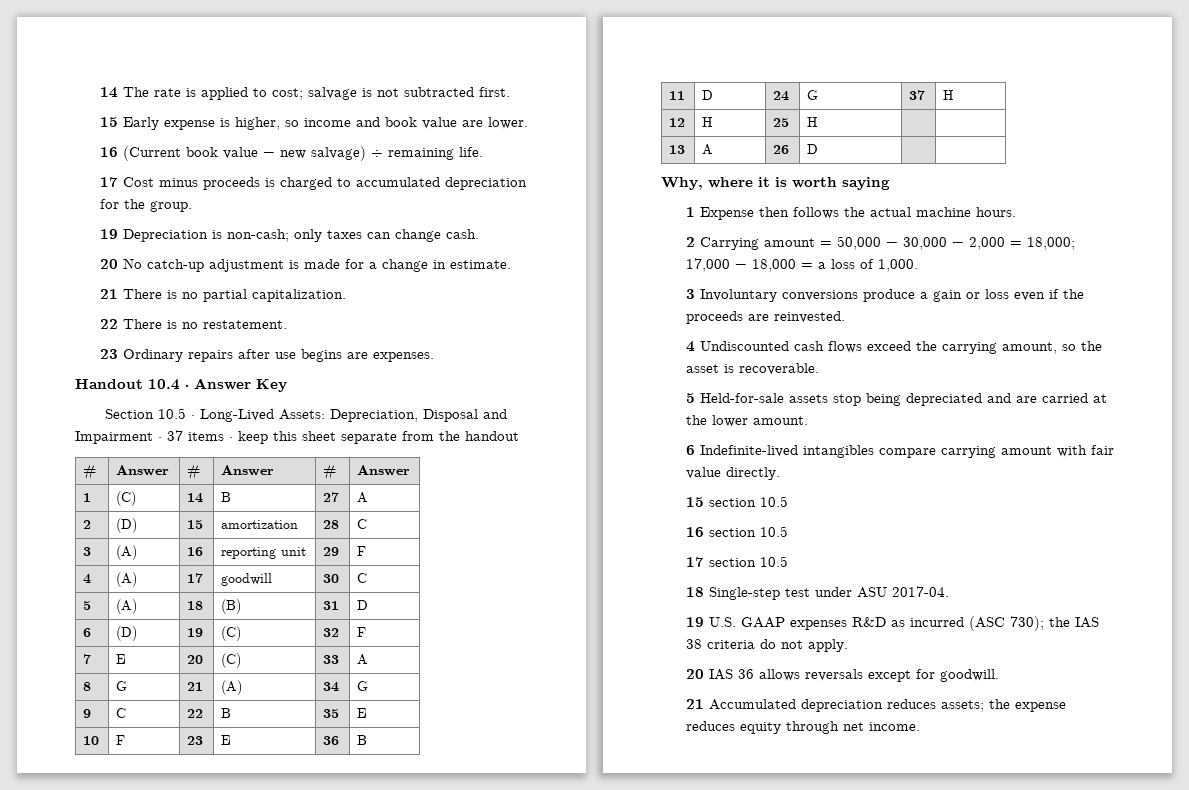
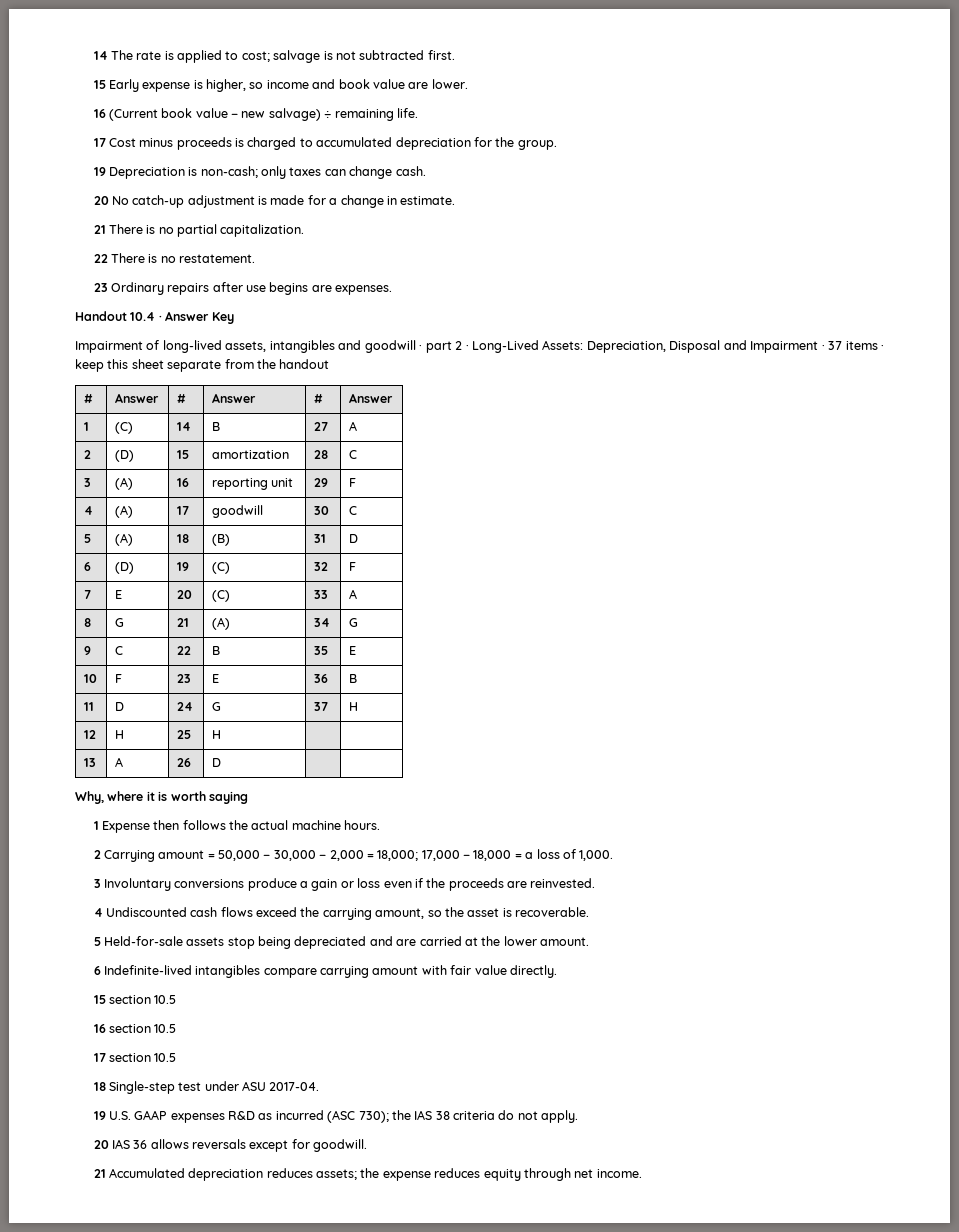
[105,408,187,419] Section 10.5 -> [75,340,463,353] Impairment of long-lived assets, intangibles and goodwill · part 2

